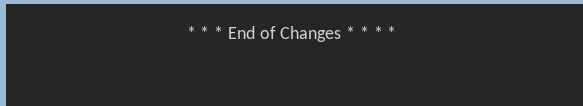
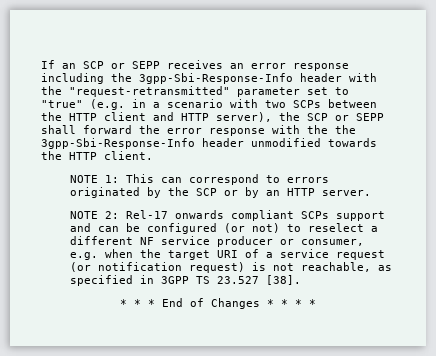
(186, 32) none -> [41,60,349,71] [41,73,377,84] [41,86,349,97] [41,99,377,110] [41,112,384,122] [41,125,356,136] [41,138,377,149] [41,151,153,160] [70,174,330,185] [70,187,372,198] [70,210,386,221] [70,223,379,234] [70,236,365,247] [70,249,386,260] [70,262,393,273] [70,275,302,286] If an SCP or SEPP receives an error response including the 3gpp-Sbi-Response-Info header with the "request-retransmitted" parameter set to "true" (e.g. in a scenario with two SCPs between the HTTP client and HTTP server), the SCP or SEPP shall forward the error response with the the 3gpp-Sbi-Response-Info header unmodified towards the HTTP client. // NOTE 1: This can correspond to errors originated by the SCP or by an HTTP server. // NOTE 2: Rel-17 onwards compliant SCPs support and can be configured (or not) to reselect a different NF service producer or consumer, e.g. when the target URI of a service request (or notification request) is not reachable, as specified in 3GPP TS 23.527 [38]. //

